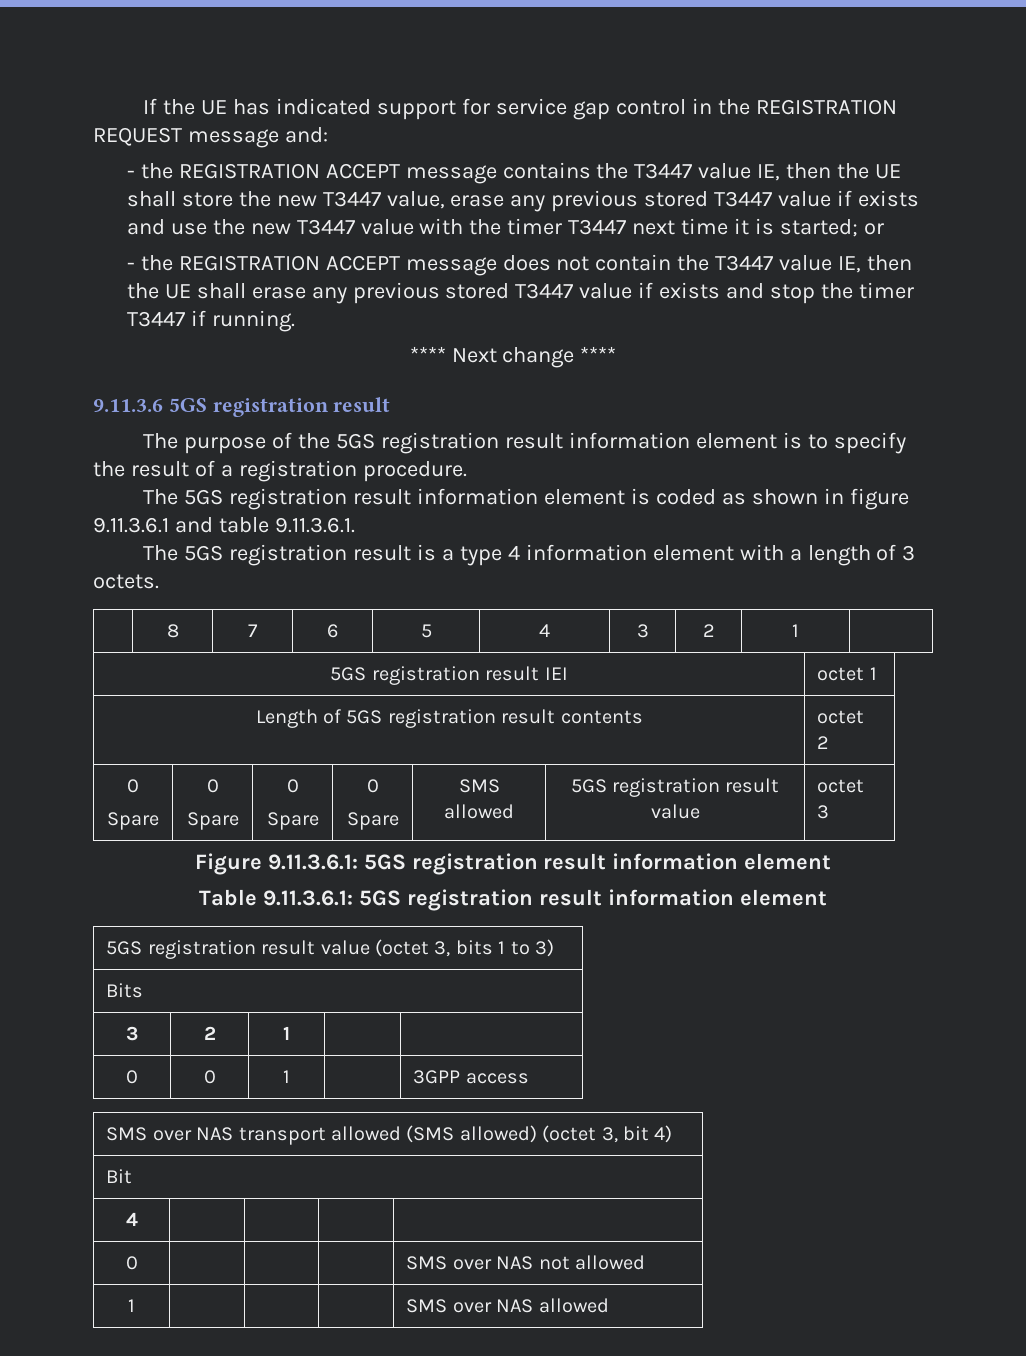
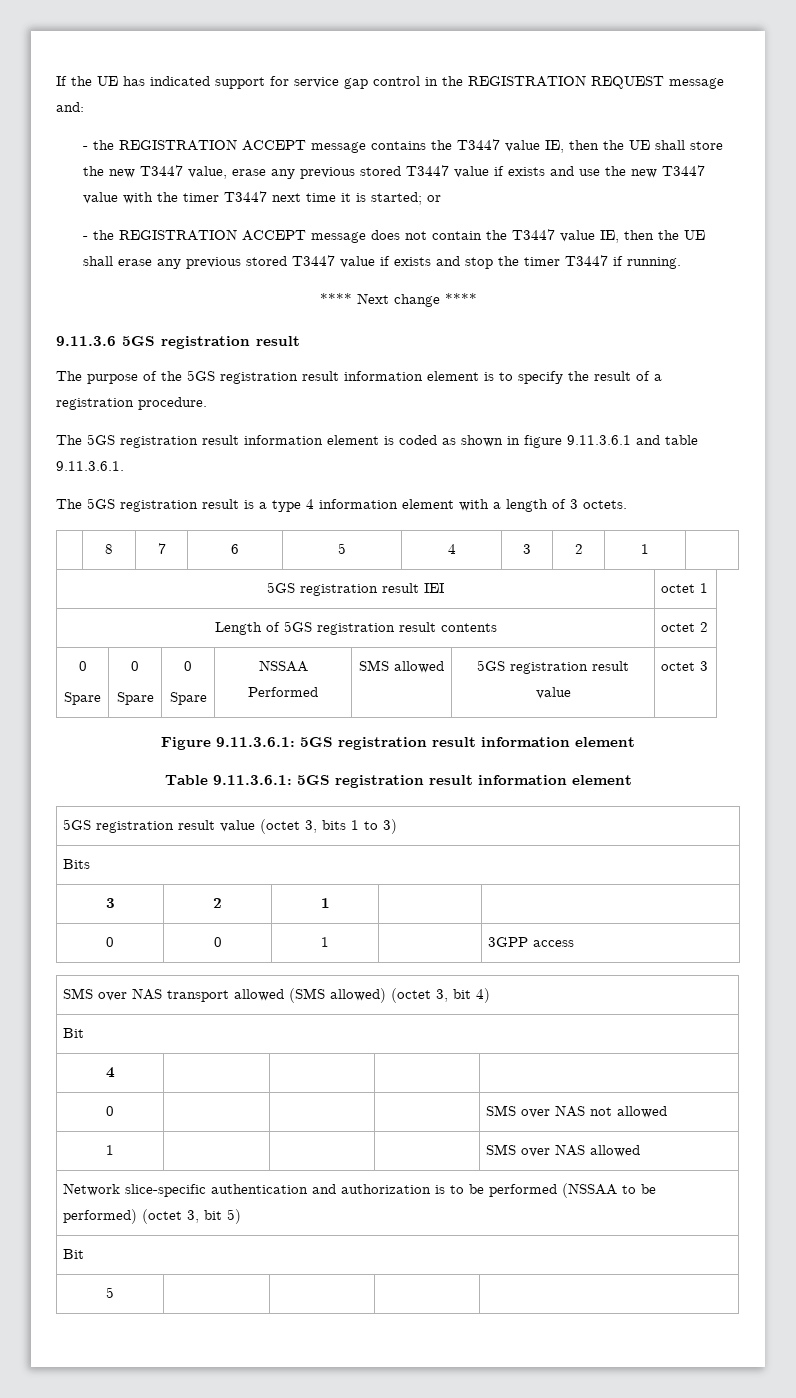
[366,779,379,793] [346,812,399,830] 0 // Spare -> [258,660,308,672] [248,687,318,697] NSSAA Performed
(609, 1305) none -> [63,1183,657,1198] [63,1209,242,1224] [63,1249,85,1259] [106,1287,114,1298] // Network slice-specific authentication and authorization is to be performed (NSSAA to be performed) (octet 3, bit 5) // Bit // 5 | | | |

